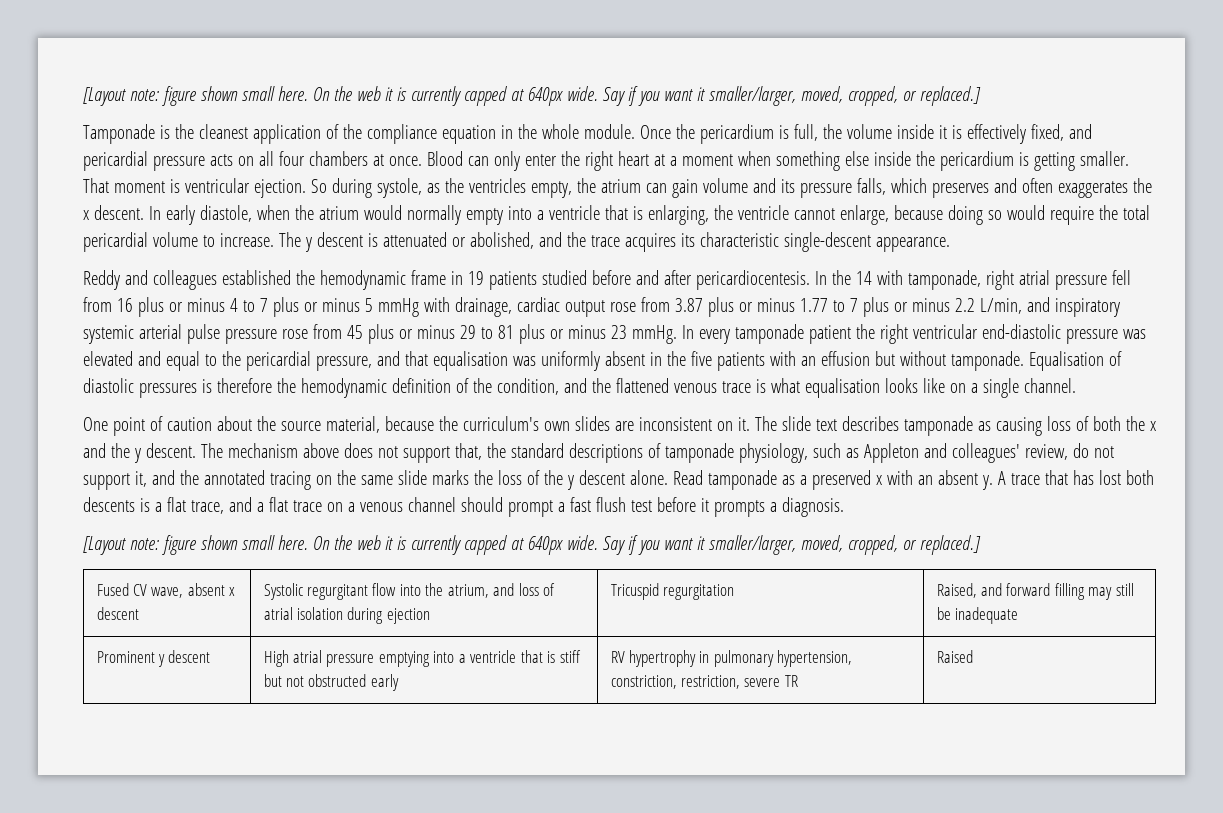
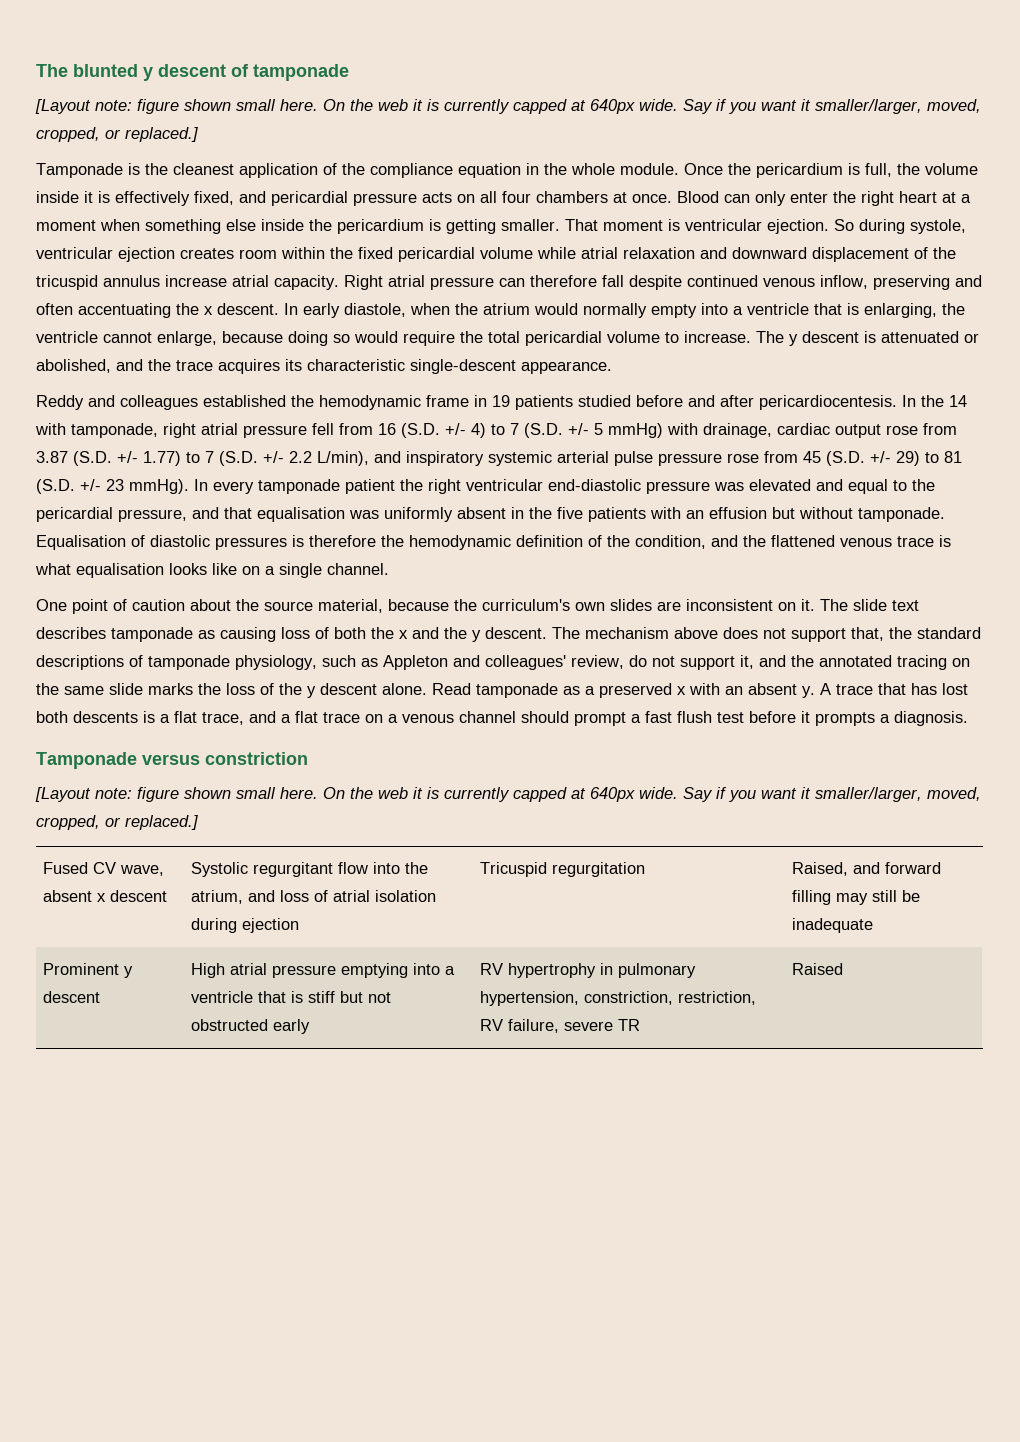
(83, 96) none -> [36,64,349,81] The blunted y descent of tamponade //
[426,178,989,198] as the ventricles empty, the atrium can gain volume and its pressure falls, which preserves -> [36,247,956,262] [36,275,950,290] ventricular ejection creates room within the fixed pericardial volume while atrial relaxation and downward displacement of the tricuspid annulus increase atrial capacity. Right atrial pressure can therefore fall despite continued venous inflow, preserving
[1057,181,1128,198] exaggerates -> [78,303,171,318] accentuating
[137,297,419,317] plus or minus 4 to 7 plus or minus 5 mmHg -> [401,423,663,438] (S.D. +/- 4) to 7 (S.D. +/- 5 mmHg)
[707,297,1022,317] plus or minus 1.77 to 7 plus or minus 2.2 L/min, -> [73,451,369,466] (S.D. +/- 1.77) to 7 (S.D. +/- 2.2 L/min),
[367,324,677,344] plus or minus 29 to 81 plus or minus 23 mmHg. -> [826,451,962,466] [36,479,189,494] (S.D. +/- 29) to 81 (S.D. +/- 23 mmHg).
(844, 507) none -> [36,752,308,769] // Tamponade versus constriction
(740, 682) none -> [479,1019,559,1033] RV failure,

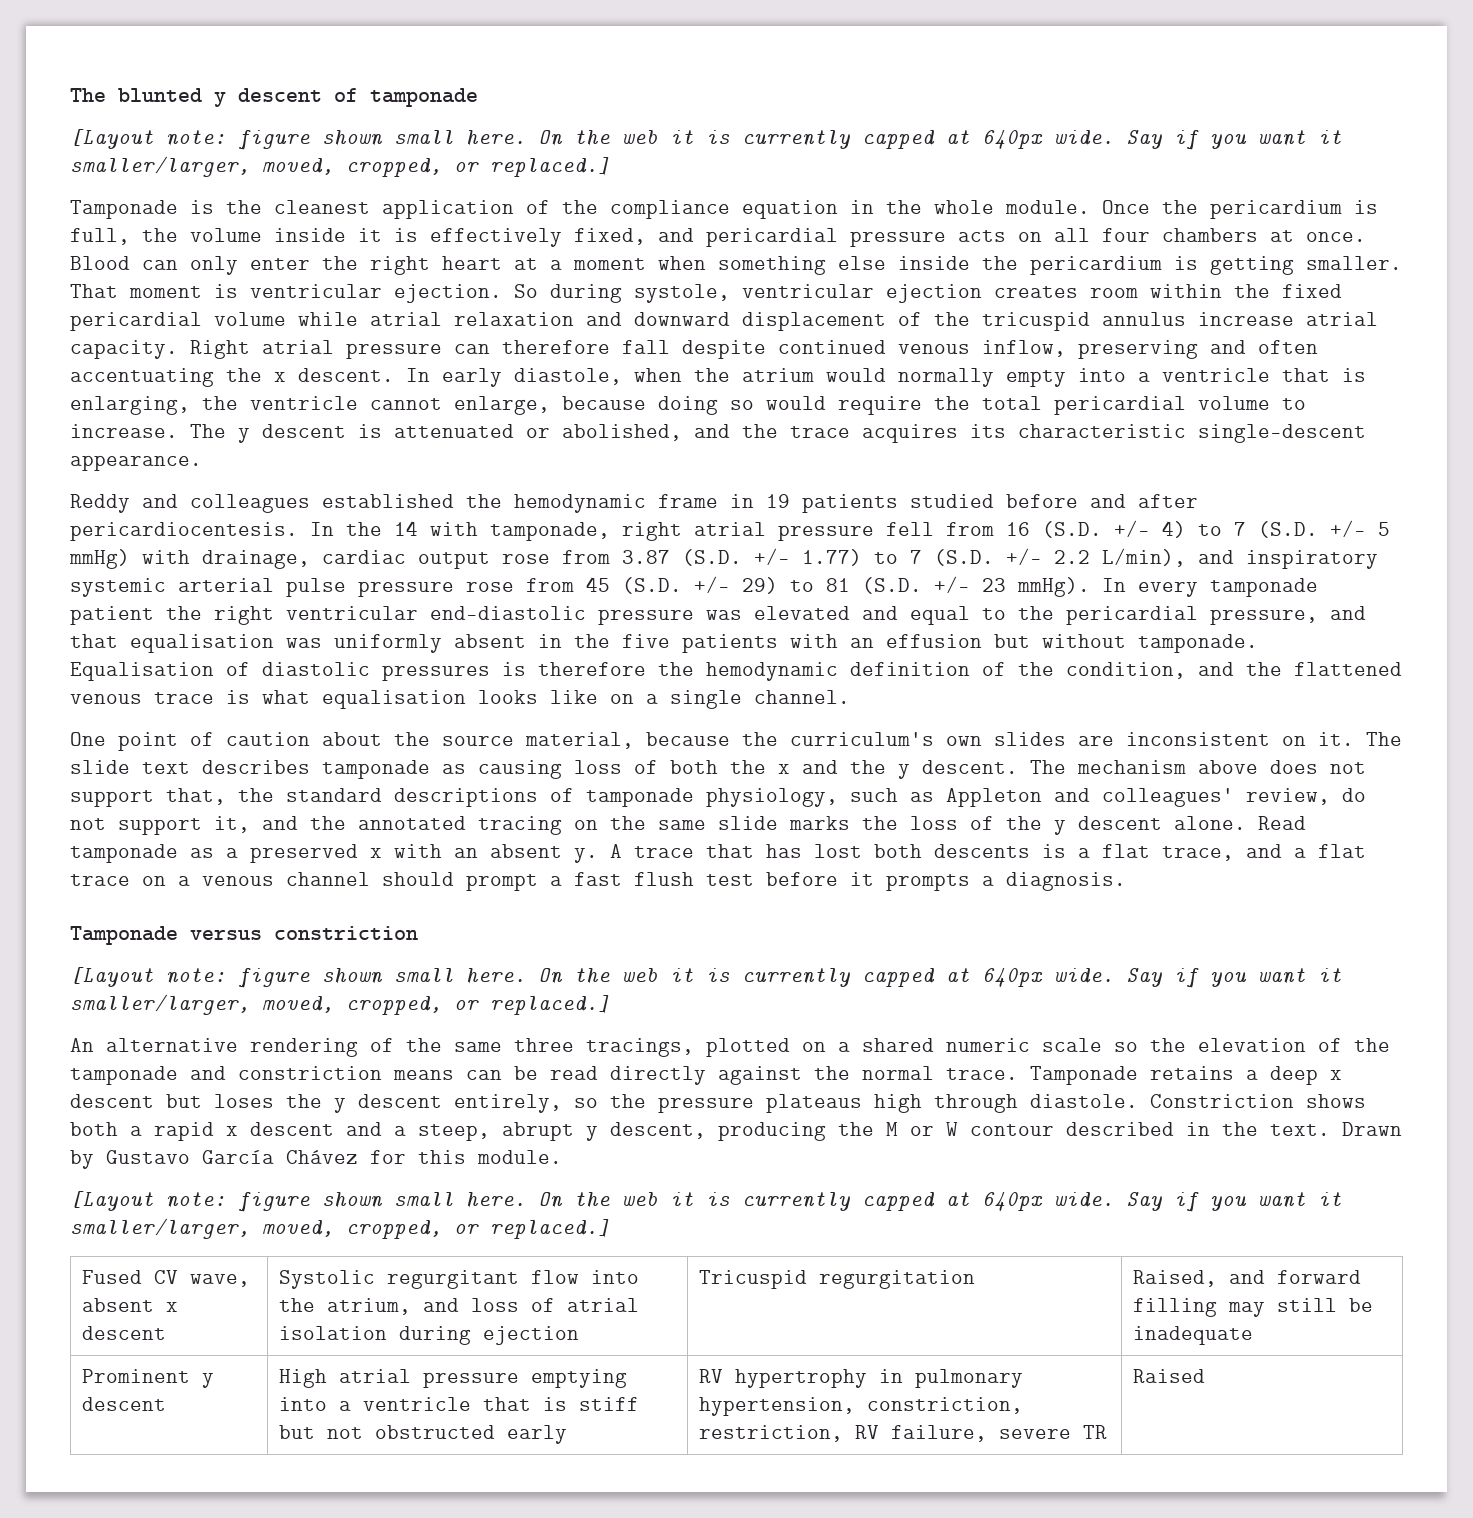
(198, 822) none -> [70,1038,1390,1057] [70,1066,1342,1085] [70,1094,1366,1113] [70,1122,1402,1141] [70,1150,562,1169] [70,1191,1342,1212] [70,1218,610,1239] // An alternative rendering of the same three tracings, plotted on a shared numeric scale so the elevation of the tamponade and constriction means can be read directly against the normal trace. Tamponade retains a deep x descent but loses the y descent entirely, so the pressure plateaus high through diastole. Constriction shows both a rapid x descent and a steep, abrupt y descent, producing the M or W contour described in the text. Drawn by Gustavo García Chávez for this module. // [Layout note: figure shown small here. On the web it is currently capped at 640px wide. Say if you want it smaller/larger, moved, cropped, or replaced.]

